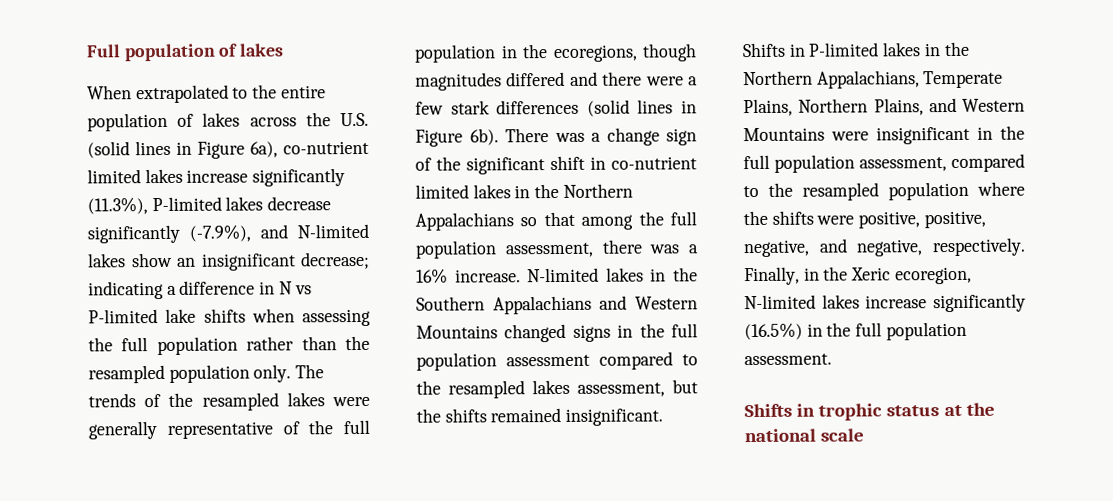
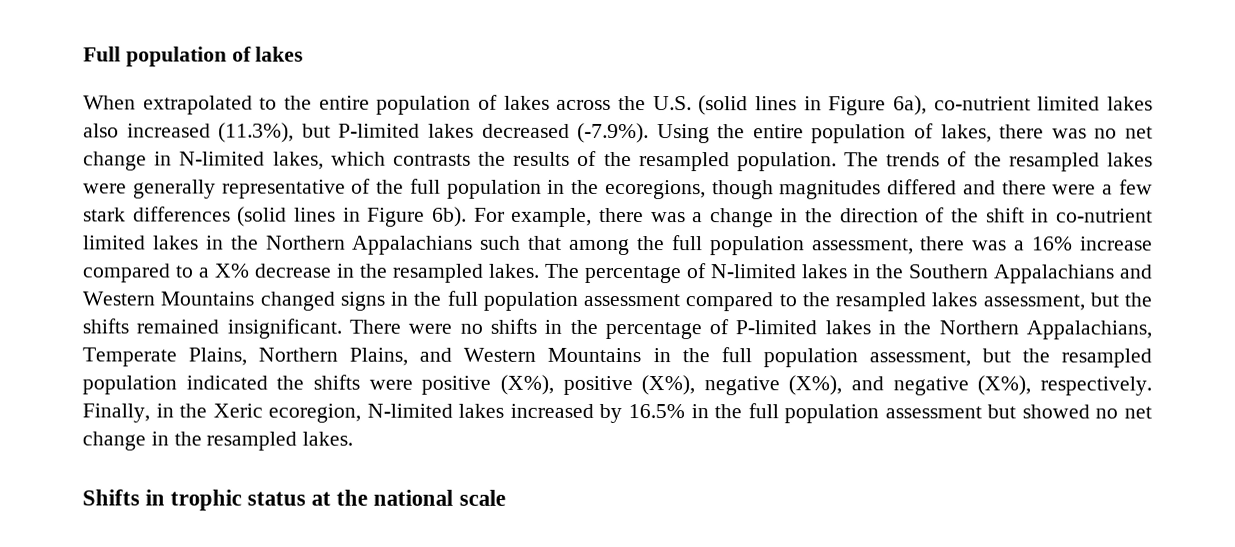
[186,168,346,187] [87,196,332,215] [87,223,369,244] [88,251,370,271] [88,280,312,300] [88,308,371,327] [88,335,370,356] [88,364,292,384] increase significantly (11.3%), P-limited lakes decrease significantly (-7.9%), and N-limited lakes show an insignificant decrease; indicating a difference in N vs P-limited lake shifts when assessing the full population rather than the resampled population only. -> [83,122,1153,144] [83,150,837,172] also increased (11.3%), but P-limited lakes decreased (-7.9%). Using the entire population of lakes, there was no net change in N-limited lakes, which contrasts the results of the resampled population.
[505,127,697,146] [415,156,545,175] There was a change sign of the significant -> [473,207,980,228] For example, there was a change in the direction of the
[520,217,538,227] so -> [480,235,522,250] such
[454,269,521,283] increase. -> [1080,236,1153,251] [82,263,707,284] increase compared to a X% decrease in the resampled lakes. The percentage of
[742,42,806,58] Shifts in -> [348,318,730,340] There were no shifts in the percentage of
[831,126,970,145] were insignificant -> (642, 355) none
[951,153,1025,172] [743,181,1025,201] compared to the resampled population where -> [981,348,1152,368] [82,375,268,395] but the resampled population indicated
[858,210,986,229] [743,238,924,258] positive, positive, negative, and negative, -> [421,374,1032,396] positive (X%), positive (X%), negative (X%), and negative (X%),
[865,293,1026,313] [744,321,967,341] [744,353,832,366] increase significantly (16.5%) in the full population assessment. -> [509,403,1152,424] [82,431,354,451] increased by 16.5% in the full population assessment but showed no net change in the resampled lakes.

